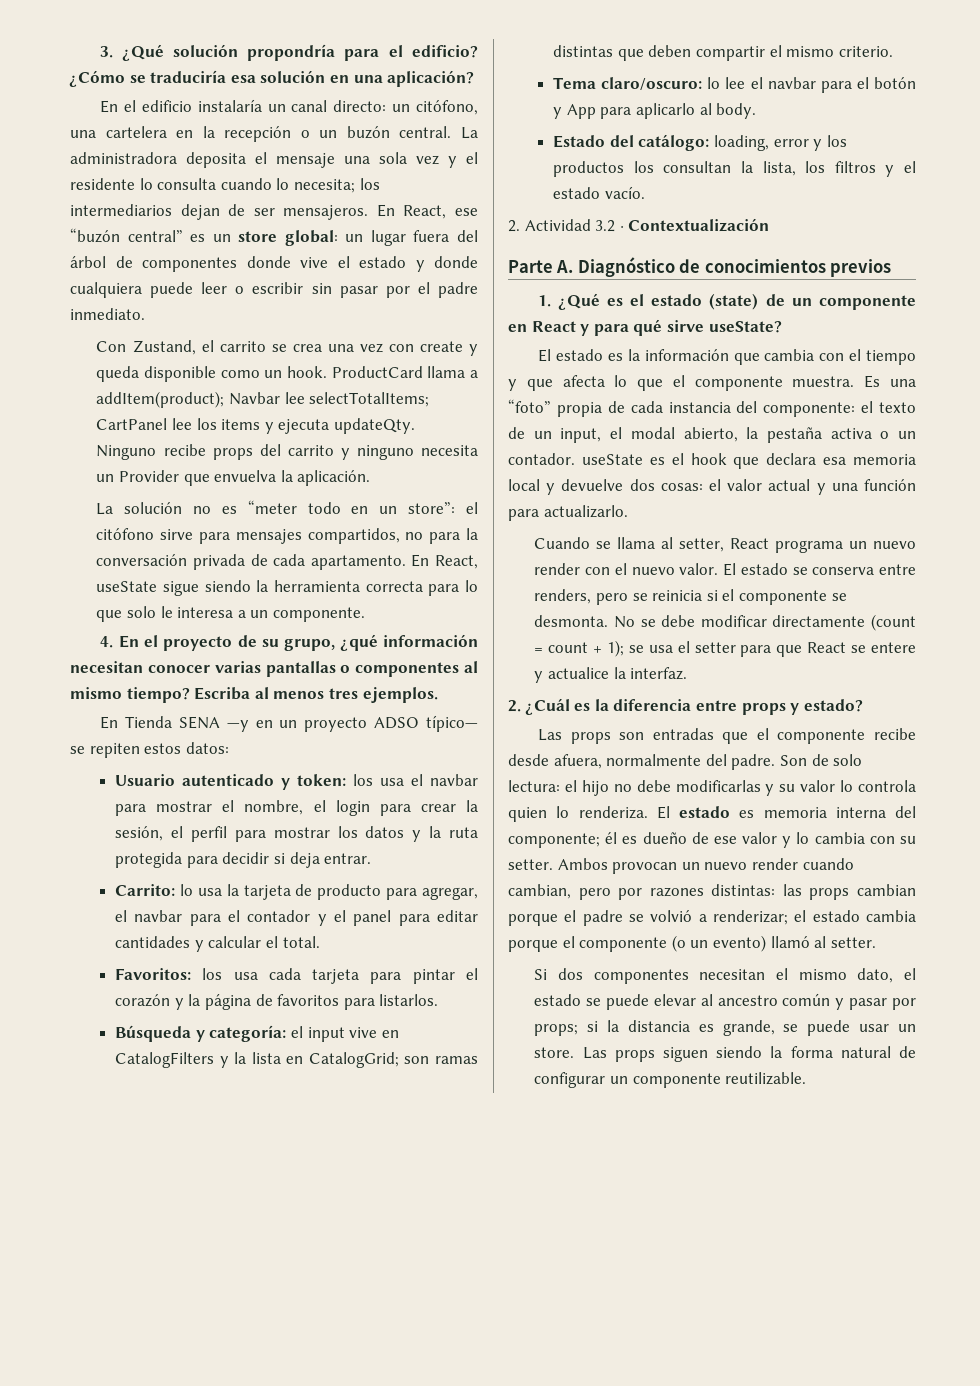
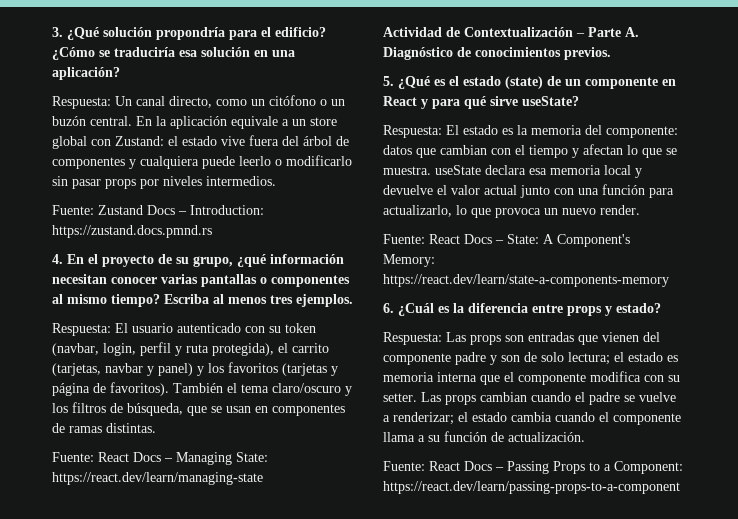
[100,99,478,115] [70,126,478,142] [70,152,478,168] [70,178,380,193] [70,204,478,220] [70,228,406,246] En el edificio instalaría un canal directo: un citófono, una cartelera en la recepción o un buzón central. La administradora deposita el mensaje una sola vez y el residente lo consulta cuando lo necesita; los intermediarios dejan de ser mensajeros. En React, ese “buzón central” es un store global: un lugar -> [52,95,345,109] [52,116,337,129] [52,136,245,149] Respuesta: Un canal directo, como un citófono o un buzón central. En la aplicación equivale a un store global con Zustand: el estado vive
[246,256,478,272] [70,282,478,298] [70,308,145,320] [96,340,478,356] [96,366,479,382] [96,391,430,408] [96,418,416,434] [96,444,479,460] [96,470,371,486] [96,500,479,515] [96,528,478,544] [96,554,479,570] [96,580,479,596] [96,606,366,622] donde vive el estado y donde cualquiera puede leer o escribir sin pasar por el padre inmediato. // Con Zustand, el carrito se crea una vez con create y queda disponible como un hook. ProductCard llama a addItem(product); Navbar lee selectTotalItems; CartPanel lee los items y ejecuta updateQty. Ninguno recibe props del carrito y ninguno necesita un Provider que envuelva la aplicación. // La solución no es “meter todo en un store”: el citófono sirve para mensajes compartidos, no para la conversación privada de cada apartamento. En React, useState sigue siendo la herramienta correcta para lo que solo le interesa a un componente. -> [129,155,352,169] [52,176,276,189] [52,205,264,215] [52,225,212,238] y cualquiera puede leerlo o modificarlo sin pasar props por niveles intermedios. // Fuente: Zustand Docs – Introduction: https://zustand.docs.pmnd.rs
[100,715,478,732] [70,742,229,758] [115,774,478,790] [115,800,478,816] [115,826,478,842] [115,852,372,868] [115,884,478,900] [115,910,478,926] [115,936,320,952] [115,968,478,984] [115,994,439,1010] [115,1025,399,1042] [115,1052,479,1068] [553,45,893,61] [553,77,916,93] [553,103,757,119] [553,134,847,151] [553,161,916,177] [553,186,645,199] [508,219,624,232] En Tienda SENA —y en un proyecto ADSO típico— se repiten estos datos: // Usuario autenticado y token: los usa el navbar para mostrar el nombre, el login para crear la sesión, el perfil para mostrar los datos y la ruta protegida para decidir si deja entrar. // Carrito: lo usa la tarjeta de producto para agregar, el navbar para el contador y el panel para editar cantidades y calcular el total. // Favoritos: los usa cada tarjeta para pintar el corazón y la página de favoritos para listarlos. // Búsqueda y categoría: el input vive en CatalogFilters y la lista en CatalogGrid; son ramas distintas que deben compartir el mismo criterio. // Tema claro/oscuro: lo lee el navbar para el botón y App para aplicarlo al body. // Estado del catálogo: loading, error y los productos los consultan la lista, los filtros y el estado vacío. // 2. Actividad 3.2 · -> [52,323,316,336] [52,342,329,356] [52,362,338,376] [52,382,352,396] [52,402,345,416] [52,423,156,433] [52,452,268,465] [52,472,263,485] [383,27,460,37] Respuesta: El usuario autenticado con su token (navbar, login, perfil y ruta protegida), el carrito (tarjetas, navbar y panel) y los favoritos (tarjetas y página de favoritos). También el tema claro/oscuro y los filtros de búsqueda, que se usan en componentes de ramas distintas. // Fuente: React Docs – Managing State: https://react.dev/learn/managing-state // Actividad de
(770, 225) // -> [576,33,585,37] –
[830,259,892,277] [538,295,552,307] previos // 1. -> [564,47,611,60] [383,76,394,86] previos. // 5.
(782, 327) none -> [383,125,442,138] Respuesta:
[644,349,916,365] [508,375,916,391] [508,399,916,417] [508,427,916,443] [508,453,760,469] información que cambia con el tiempo y que afecta lo que el componente muestra. Es una “foto” propia de cada instancia del componente: el texto de un input, el modal abierto, la pestaña activa o un contador. useState es el hook que -> [531,125,678,138] [383,144,677,158] [383,165,481,175] memoria del componente: datos que cambian con el tiempo y afectan lo que se muestra. useState
[629,479,703,491] dos cosas: -> (433, 190) none
[816,483,826,495] y -> [520,185,574,198] junto con
[543,505,628,518] [534,537,916,553] [534,563,916,576] [534,589,847,605] [534,614,916,631] [534,640,916,657] [534,667,688,683] [508,700,521,712] actualizarlo. // Cuando se llama al setter, React programa un nuevo render con el nuevo valor. El estado se conserva entre renders, pero se reinicia si el componente se desmonta. No se debe modificar directamente (count = count + 1); se usa el setter para que React se entere y actualice la interfaz. // 2. -> [383,205,640,218] [383,234,630,247] [383,254,435,267] [383,274,669,287] [383,303,394,313] actualizarlo, lo que provoca un nuevo render. // Fuente: React Docs – State: A Component's Memory: https://react.dev/learn/state-a-components-memory // 6.
(863, 705) none -> [383,332,442,345] Respuesta:
[756,728,916,744] [508,754,863,770] [508,780,916,796] [508,806,916,822] [508,832,916,848] [508,858,854,874] [508,884,802,900] el componente recibe desde afuera, normalmente del padre. Son de solo lectura: el hijo no debe modificarlas y su valor lo controla quien lo renderiza. El estado es memoria interna del componente; él es dueño de ese valor y lo cambia con su setter. Ambos provocan un nuevo render cuando cambian, pero por razones distintas: las -> [602,332,660,342] [383,352,678,365] [383,371,680,385] [383,392,441,402] vienen del componente padre y son de solo lectura; el estado es memoria interna que el componente modifica con su setter. Las
[508,914,558,926] porque -> [531,392,571,402] cuando
[650,910,693,922] volvió -> [639,392,676,402] vuelve
[508,935,876,952] [534,968,916,984] [534,993,917,1010] [534,1020,917,1036] [534,1046,916,1062] [534,1072,807,1088] porque el componente (o un evento) llamó al setter. // Si dos componentes necesitan el mismo dato, el estado se puede elevar al ancestro común y pasar por props; si la distancia es grande, se puede usar un store. Las props siguen siendo la forma natural de configurar un componente reutilizable. -> [555,412,681,425] [383,431,585,442] [383,461,683,474] [383,481,680,494] cuando el componente llama a su función de actualización. // Fuente: React Docs – Passing Props to a Component: https://react.dev/learn/passing-props-to-a-component

